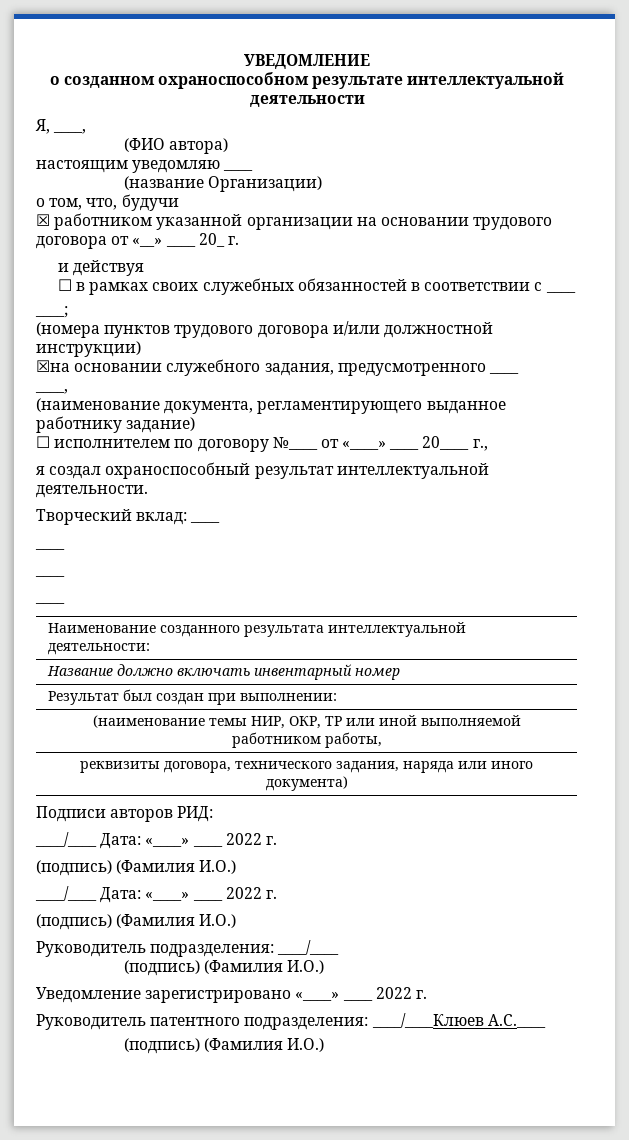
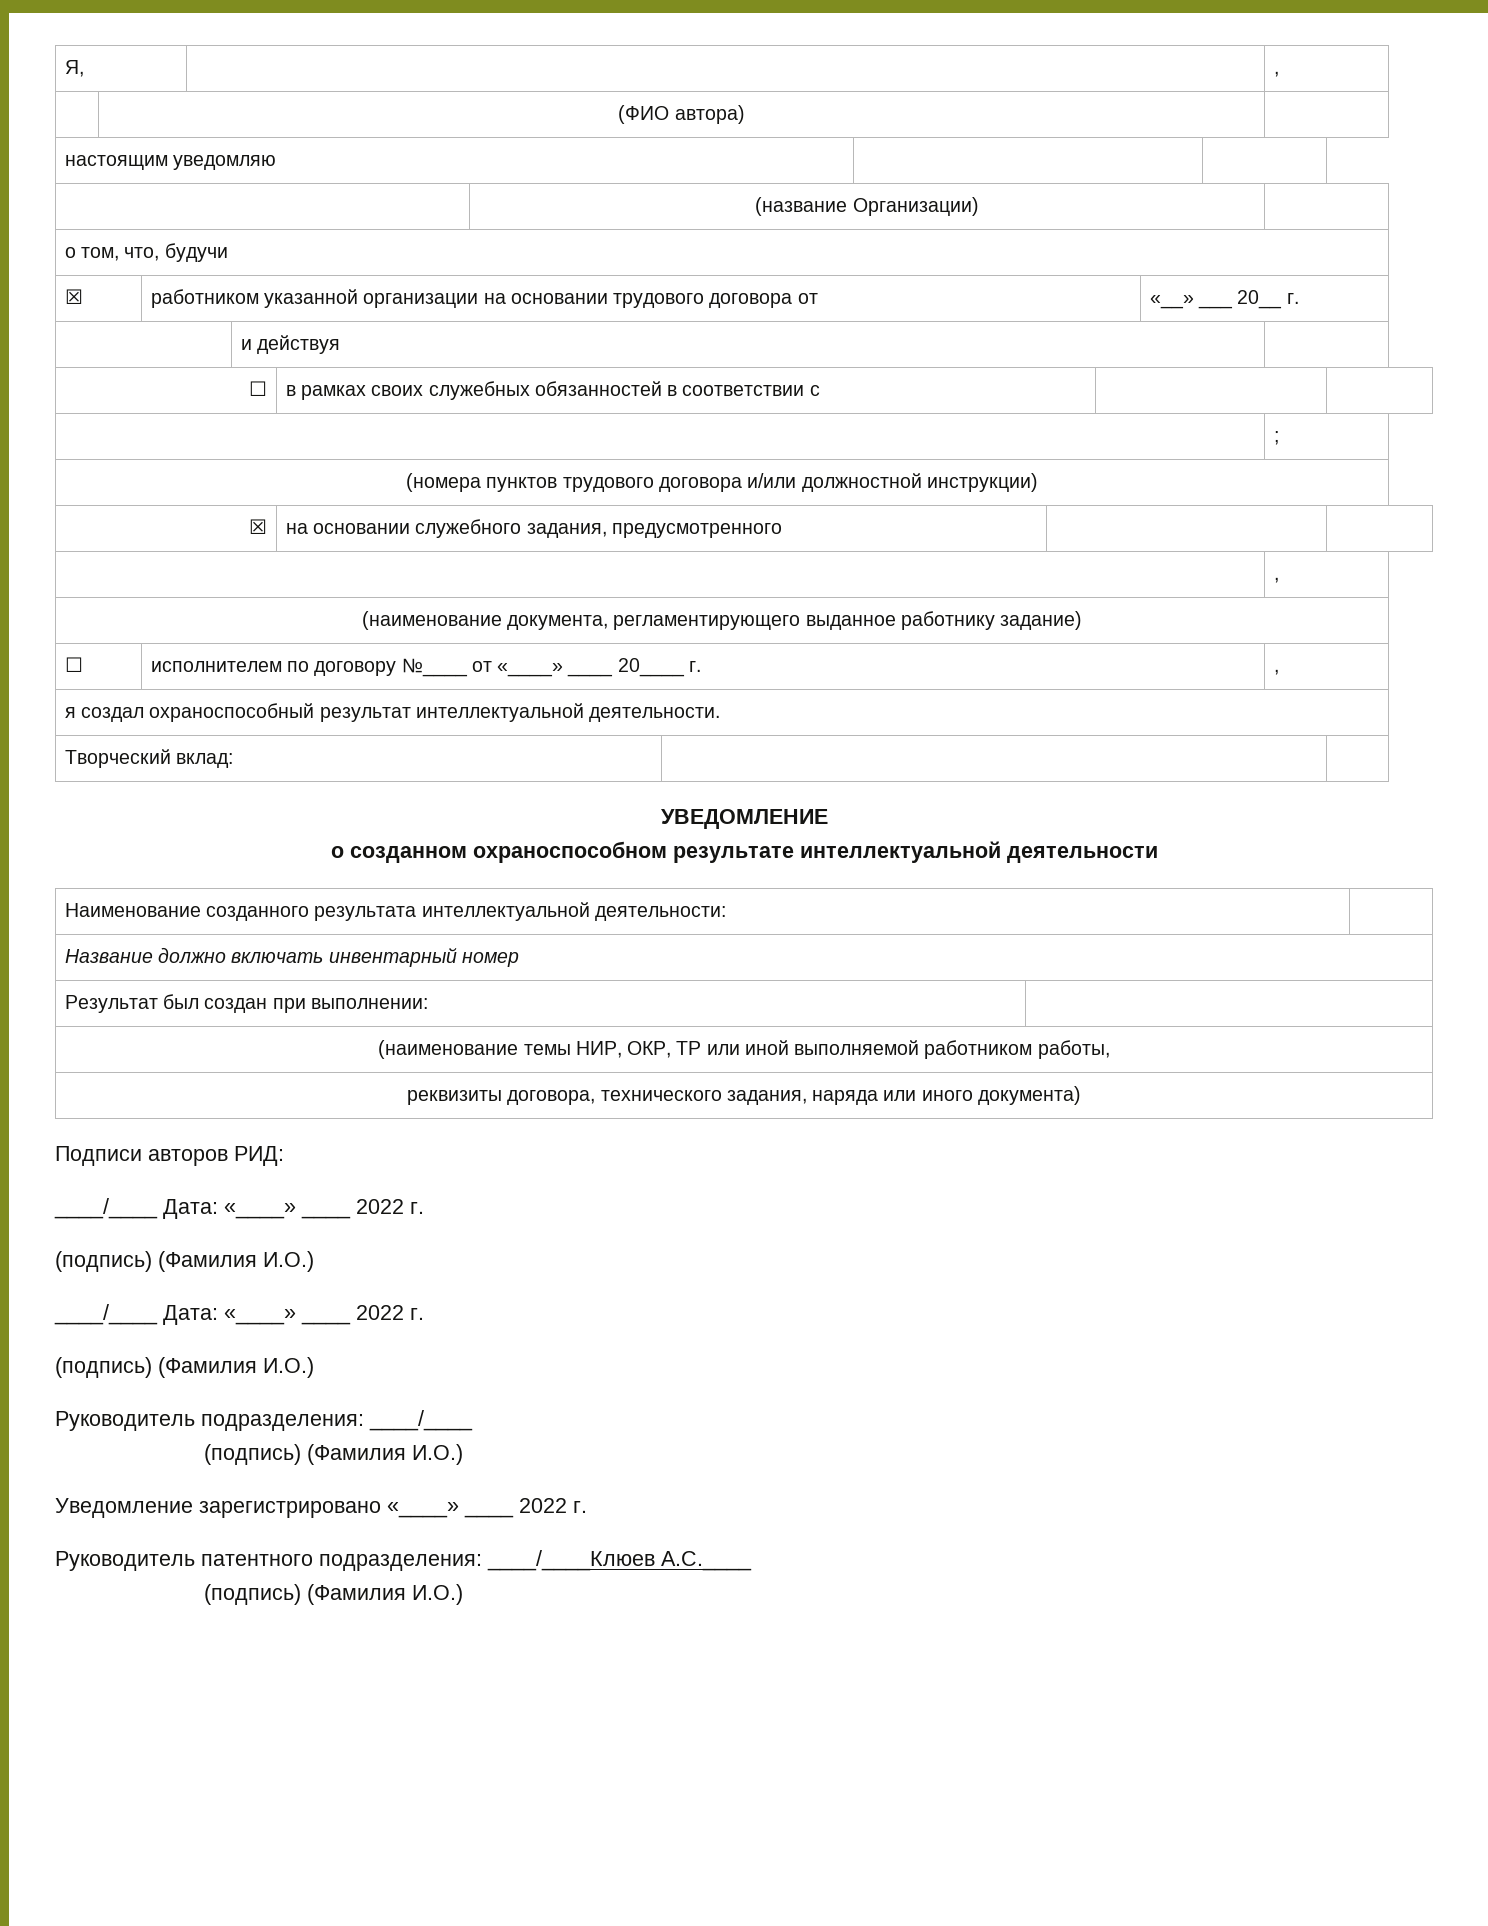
(244, 61) none -> [64,60,84,77] [1273,71,1279,77] [618,105,745,124] [64,155,276,170] [755,197,979,216] [64,243,228,262] [64,289,83,304] [150,289,818,308] [1149,290,1299,309] [240,335,340,354] [249,381,268,396] [285,381,820,400] [1273,431,1279,445] [406,473,1038,492] [249,519,268,534] [285,519,782,538] [1273,577,1279,583] [361,611,1083,630] [64,657,83,672] [150,658,701,677] [1273,669,1279,675] [64,703,721,722] [64,749,233,768] Я, | | , // | (ФИО автора) | // настоящим уведомляю | | // | (название Организации) | // о том, что, будучи // ☒ | работником указанной организации на основании трудового договора от | «__» ___ 20__ г. // | и действуя | // ☐ | в рамках своих служебных обязанностей в соответствии с | | // | ; // (номера пунктов трудового договора и/или должностной инструкции) // ☒ | на основании служебного задания, предусмотренного | | // | , // (наименование документа, регламентирующего выданное работнику задание) // ☐ | исполнителем по договору №____ от «____» ____ 20____ г. | , // я создал охраноспособный результат интеллектуальной деятельности. // Творческий вклад: | | //
[35,119,87,134] [123,138,228,154] [36,160,254,173] [123,176,322,192] [36,194,179,211] [36,213,553,230] [36,233,239,249] [57,260,145,276] [57,278,543,295] [545,291,576,293] [35,306,68,318] [36,321,493,338] [36,341,141,357] [36,359,519,376] [35,389,68,394] [36,398,506,414] [36,416,196,433] [36,436,488,452] [36,462,489,479] [36,485,148,498] [36,509,221,525] [35,548,65,550] [35,575,65,577] [35,602,65,604] // Я, ____, // (ФИО автора) // настоящим уведомляю ____ // (название Организации) // о том, что, будучи // ☒ работником указанной организации на основании трудового договора от «__» ____ 20_ г. // и действуя // ☐ в рамках своих служебных обязанностей в соответствии с ____ // ____; // (номера пунктов трудового договора и/или должностной инструкции) // ☒на основании служебного задания, предусмотренного ____ // ____, // (наименование документа, регламентирующего выданное работнику задание) // ☐ исполнителем по договору №____ от «____» ____ 20____ г., // я создал охраноспособный результат интеллектуальной деятельности. // Творческий вклад: ____ // ____ // ____ // ____ -> (1158, 854) none

